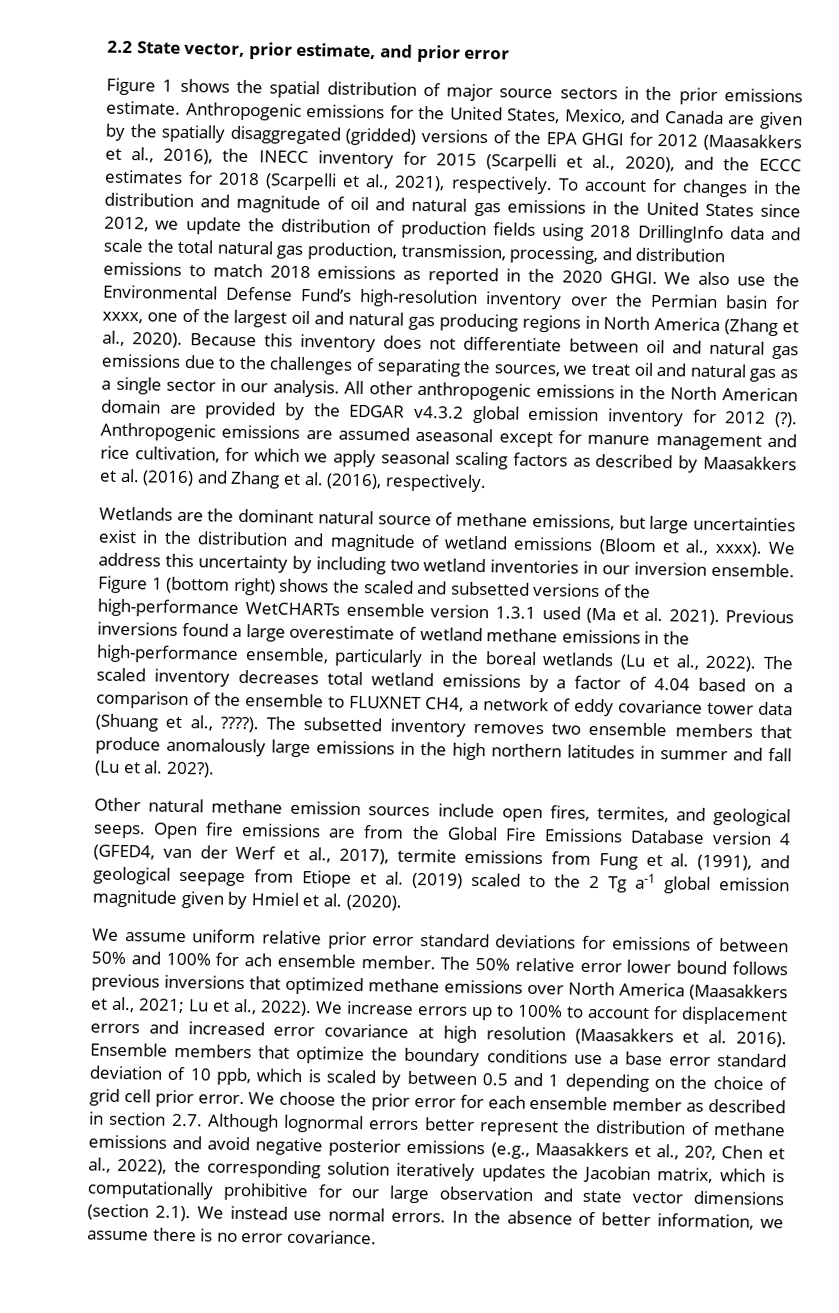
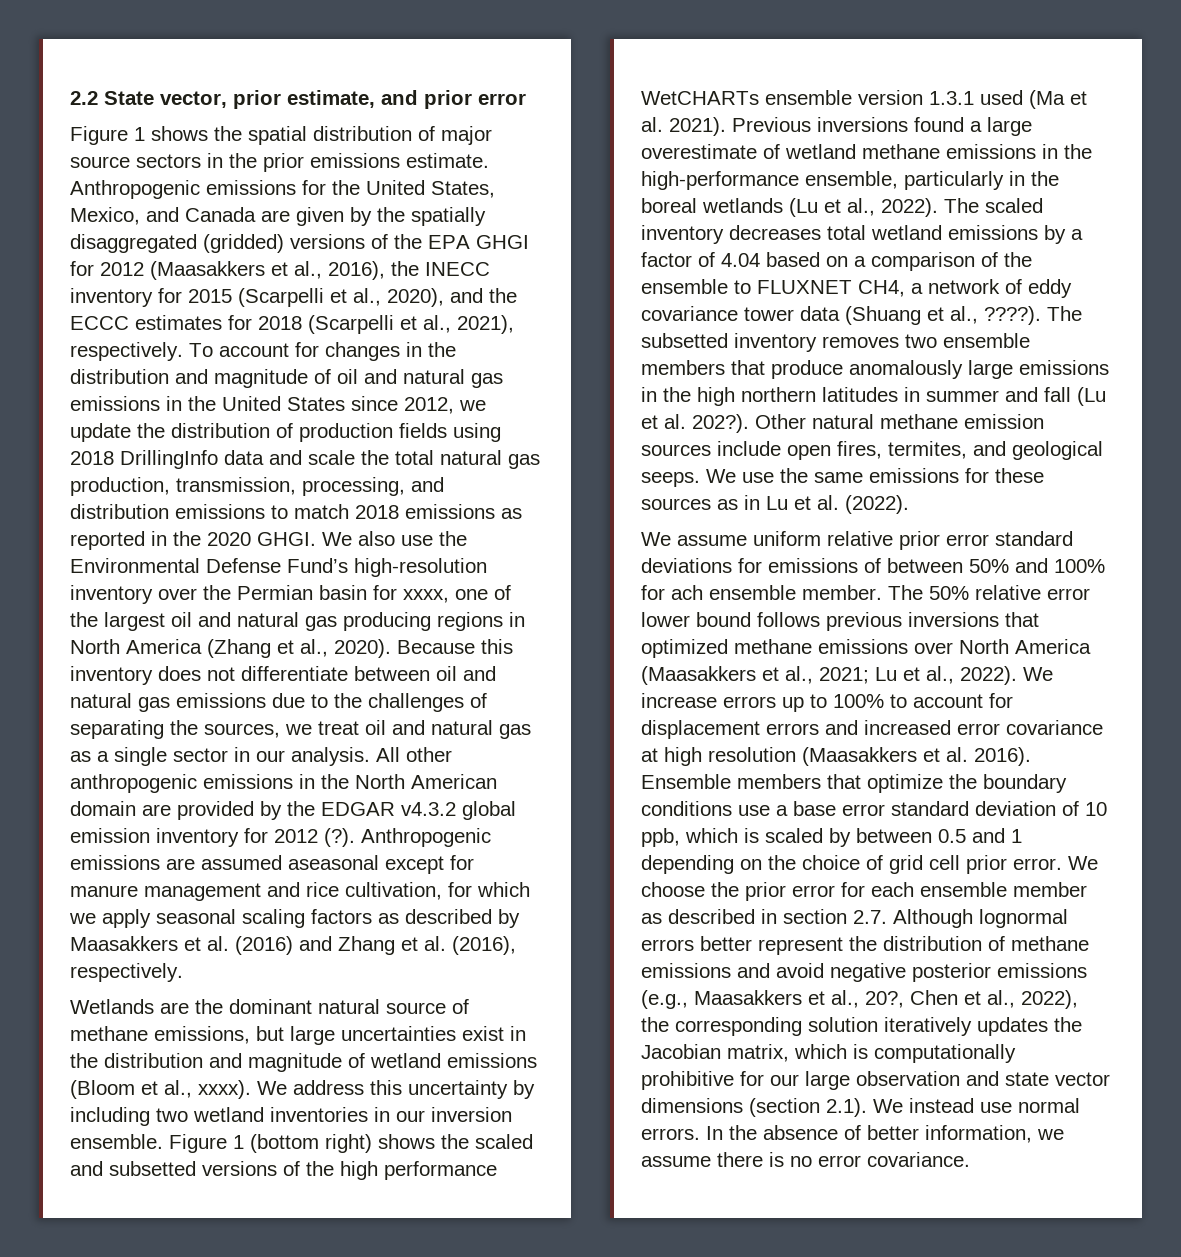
[97,598,239,618] high-performance -> [340,1161,497,1180] high performance
(215, 769) // -> (749, 423) none
[153,822,791,846] [93,844,791,871] [93,866,790,894] [92,889,402,911] Open fire emissions are from the Global Fire Emissions Database version 4 (GFED4, van der Werf et al., 2017), termite emissions from Fung et al. (1991), and geological seepage from Etiope et al. (2019) scaled to the 2 Tg a-1 global emission magnitude given by Hmiel et al. (2020). -> [706,468,1044,483] [641,495,909,514] We use the same emissions for these sources as in Lu et al. (2022).

